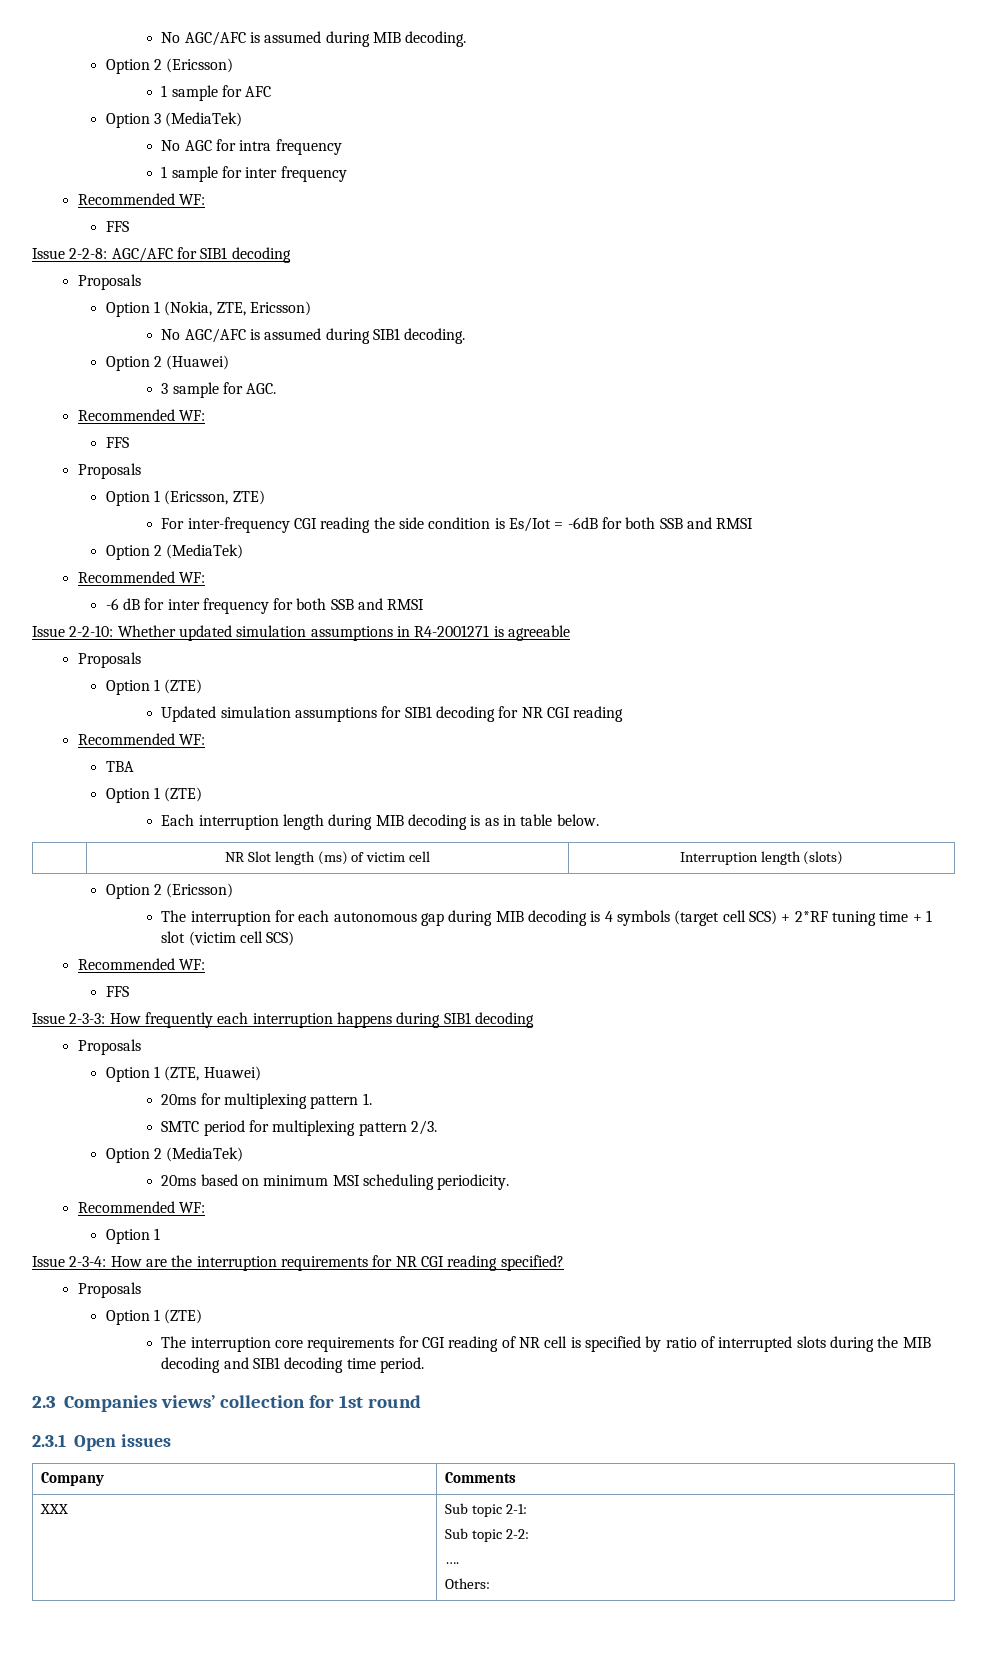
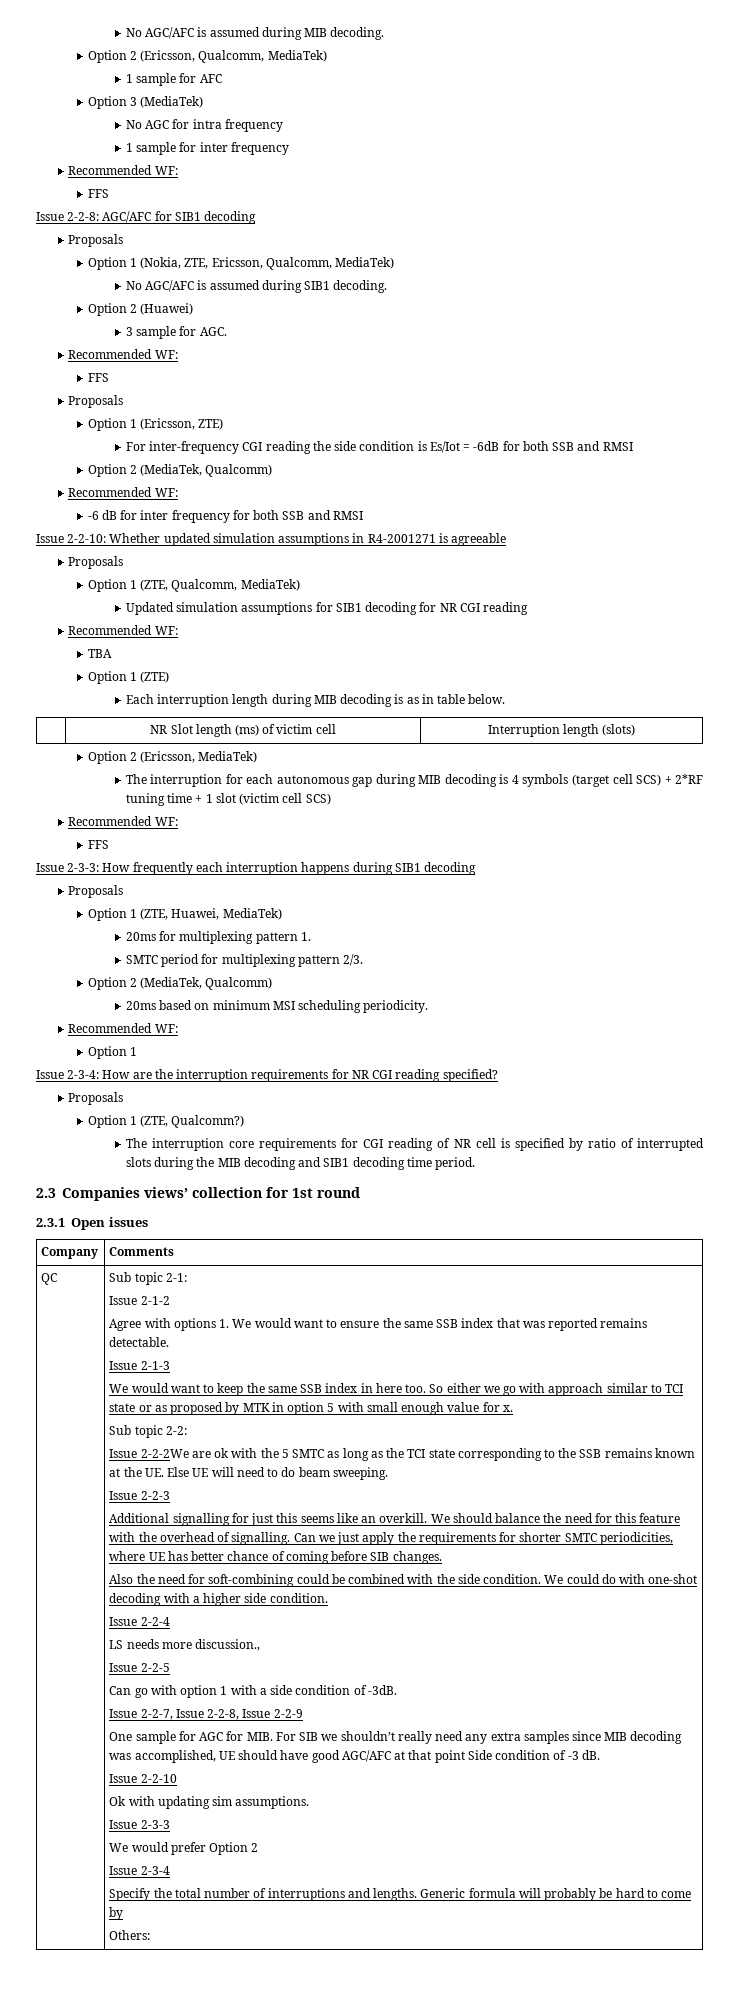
[166,58,234,73] (Ericsson) -> [140,50,327,63] (Ericsson, Qualcomm, MediaTek)
[249,301,311,316] Ericsson) -> [211,257,395,270] Ericsson, Qualcomm, MediaTek)
[166,544,244,559] (MediaTek) -> [140,464,273,477] (MediaTek, Qualcomm)
[164,679,203,694] (ZTE) -> [140,579,300,592] (ZTE, Qualcomm, MediaTek)
[166,883,234,898] (Ericsson) -> [140,751,258,763] (Ericsson, MediaTek)
[203,1066,261,1081] Huawei) -> [171,908,282,920] Huawei, MediaTek)
[166,1147,244,1162] (MediaTek) -> [140,977,273,990] (MediaTek, Qualcomm)
[164,1309,203,1324] (ZTE) -> [140,1115,245,1128] (ZTE, Qualcomm?)
[40,1504,69,1514] XXX -> [41,1273,58,1285] QC
[445,1528,529,1542] [445,1562,460,1564] Sub topic 2-2: // …. -> [109,1296,170,1305] [109,1318,648,1331] [109,1337,170,1347] [109,1361,170,1370] [109,1383,684,1396] [109,1402,513,1415] [109,1425,187,1438] [109,1448,695,1461] [109,1467,388,1480] [109,1491,170,1500] [109,1513,681,1526] [109,1532,673,1545] [109,1551,442,1564] [109,1574,698,1587] [109,1593,328,1606] [109,1617,170,1626] [109,1639,261,1651] [109,1663,170,1672] [109,1685,397,1698] [109,1709,303,1720] [109,1731,683,1744] [109,1750,600,1763] [109,1774,177,1783] [109,1796,310,1809] [109,1820,170,1829] [109,1842,259,1855] [109,1866,170,1875] [109,1888,691,1901] [109,1907,124,1920] Issue 2-1-2 // Agree with options 1. We would want to ensure the same SSB index that was reported remains detectable. // Issue 2-1-3 // We would want to keep the same SSB index in here too. So either we go with approach similar to TCI state or as proposed by MTK in option 5 with small enough value for x. // Sub topic 2-2: // Issue 2-2-2We are ok with the 5 SMTC as long as the TCI state corresponding to the SSB remains known at the UE. Else UE will need to do beam sweeping. // Issue 2-2-3 // Additional signalling for just this seems like an overkill. We should balance the need for this feature with the overhead of signalling. Can we just apply the requirements for shorter SMTC periodicities, where UE has better chance of coming before SIB changes. // Also the need for soft-combining could be combined with the side condition. We could do with one-shot decoding with a higher side condition. // Issue 2-2-4 // LS needs more discussion., // Issue 2-2-5 // Can go with option 1 with a side condition of -3dB. // Issue 2-2-7, Issue 2-2-8, Issue 2-2-9 // One sample for AGC for MIB. For SIB we shouldn’t really need any extra samples since MIB decoding was accomplished, UE should have good AGC/AFC at that point Side condition of -3 dB. // Issue 2-2-10 // Ok with updating sim assumptions. // Issue 2-3-3 // We would prefer Option 2 // Issue 2-3-4 // Specify the total number of interruptions and lengths. Generic formula will probably be hard to come by

